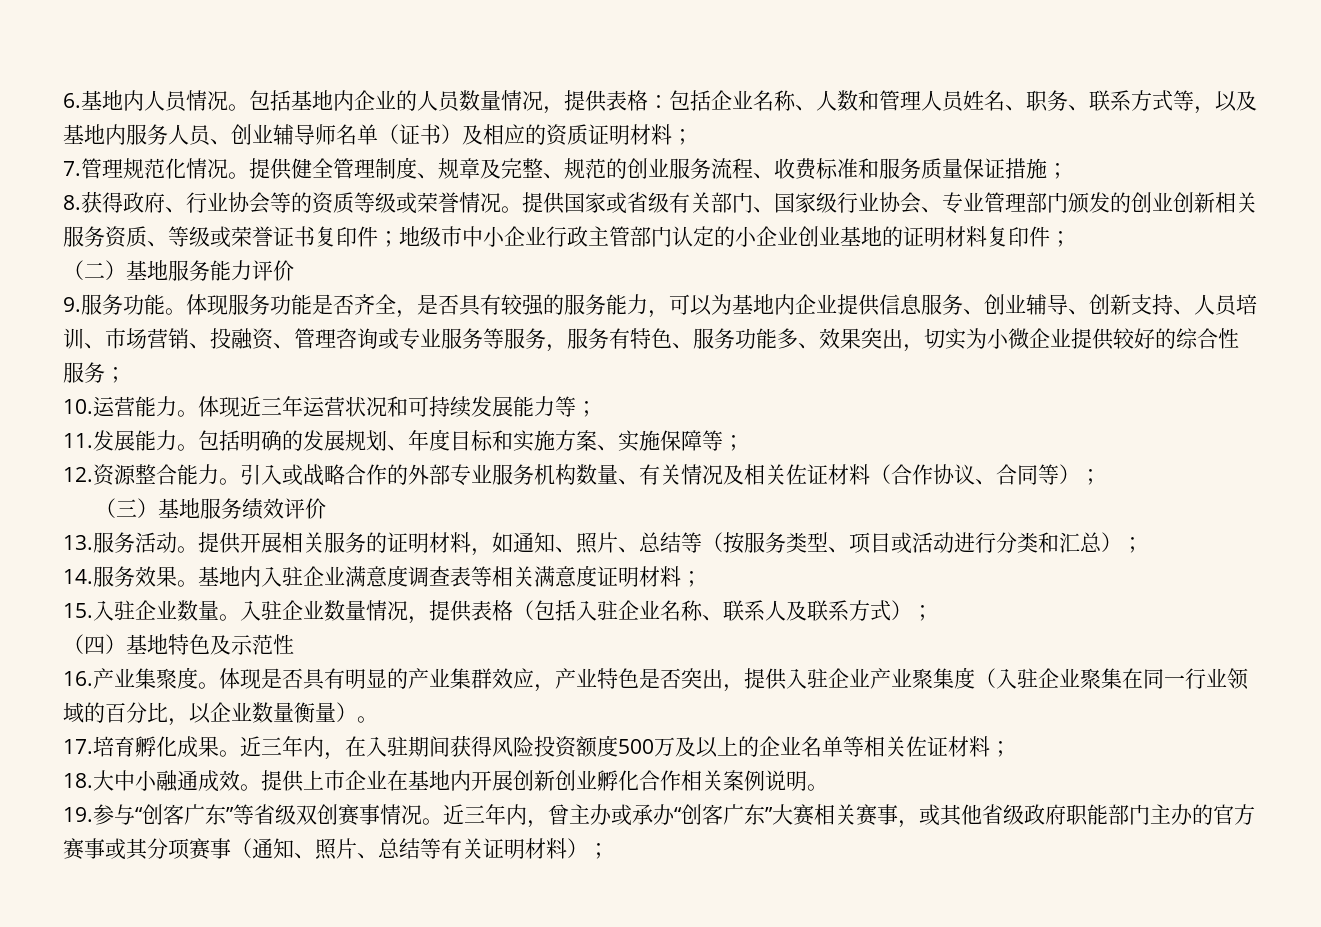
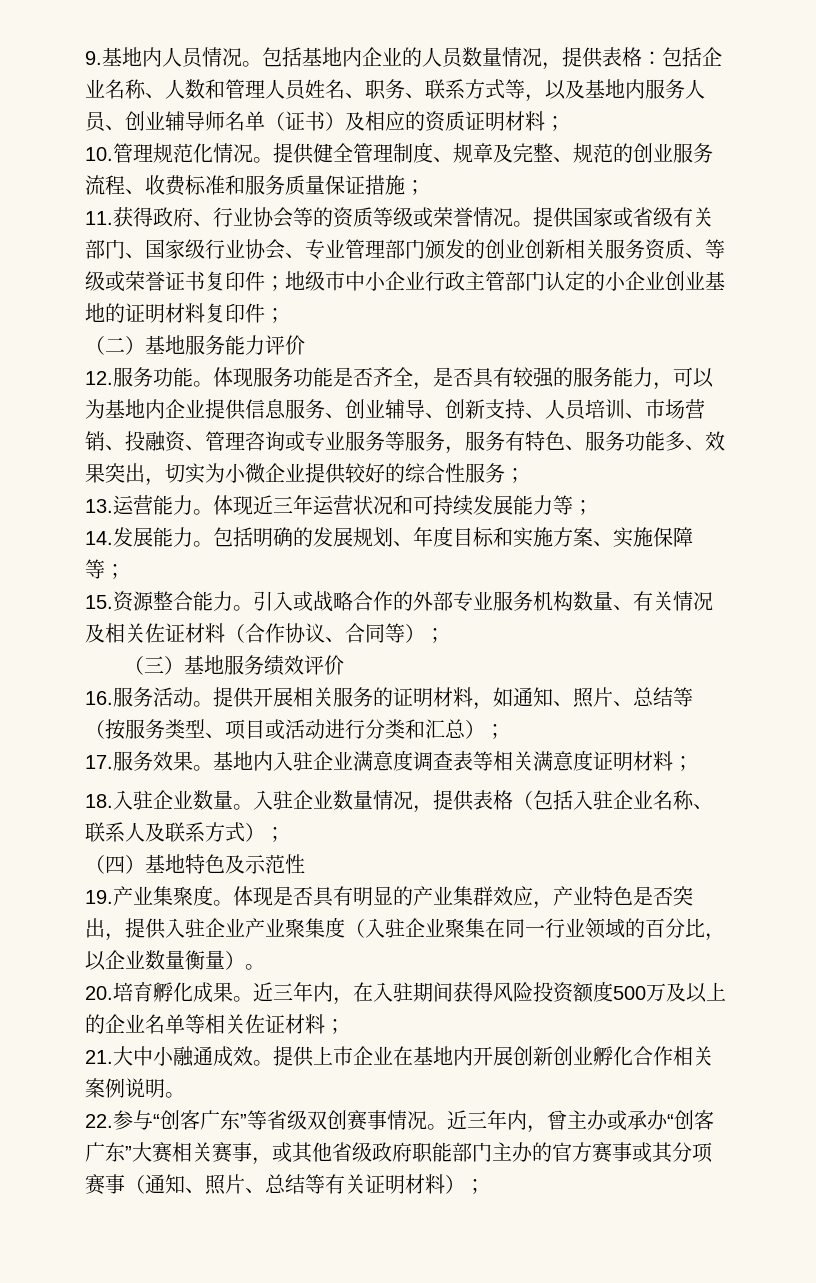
[63,93,81,108] 6. -> [85,51,102,65] 9.
[63,161,81,176] 7. -> [85,147,113,161] 10.
[63,195,81,210] 8. -> [85,211,113,225] 11.
[63,297,81,312] 9. -> [85,371,113,385] 12.
[63,399,93,414] 10. -> [85,499,113,513] 13.
[63,433,93,448] 11. -> [85,531,113,545] 14.
[63,467,93,482] 12. -> [85,595,113,609] 15.
[63,535,93,550] 13. -> [85,691,113,705] 16.
[63,569,93,584] 14. -> [85,755,113,769] 17.
[63,603,93,618] 15. -> [85,794,113,808] 18.
[63,671,93,686] 16. -> [85,890,113,904] 19.
[63,739,93,754] 17. -> [85,986,113,1000] 20.
[63,773,93,788] 18. -> [85,1050,113,1064] 21.
[63,807,93,822] 19. -> [85,1114,113,1128] 22.

